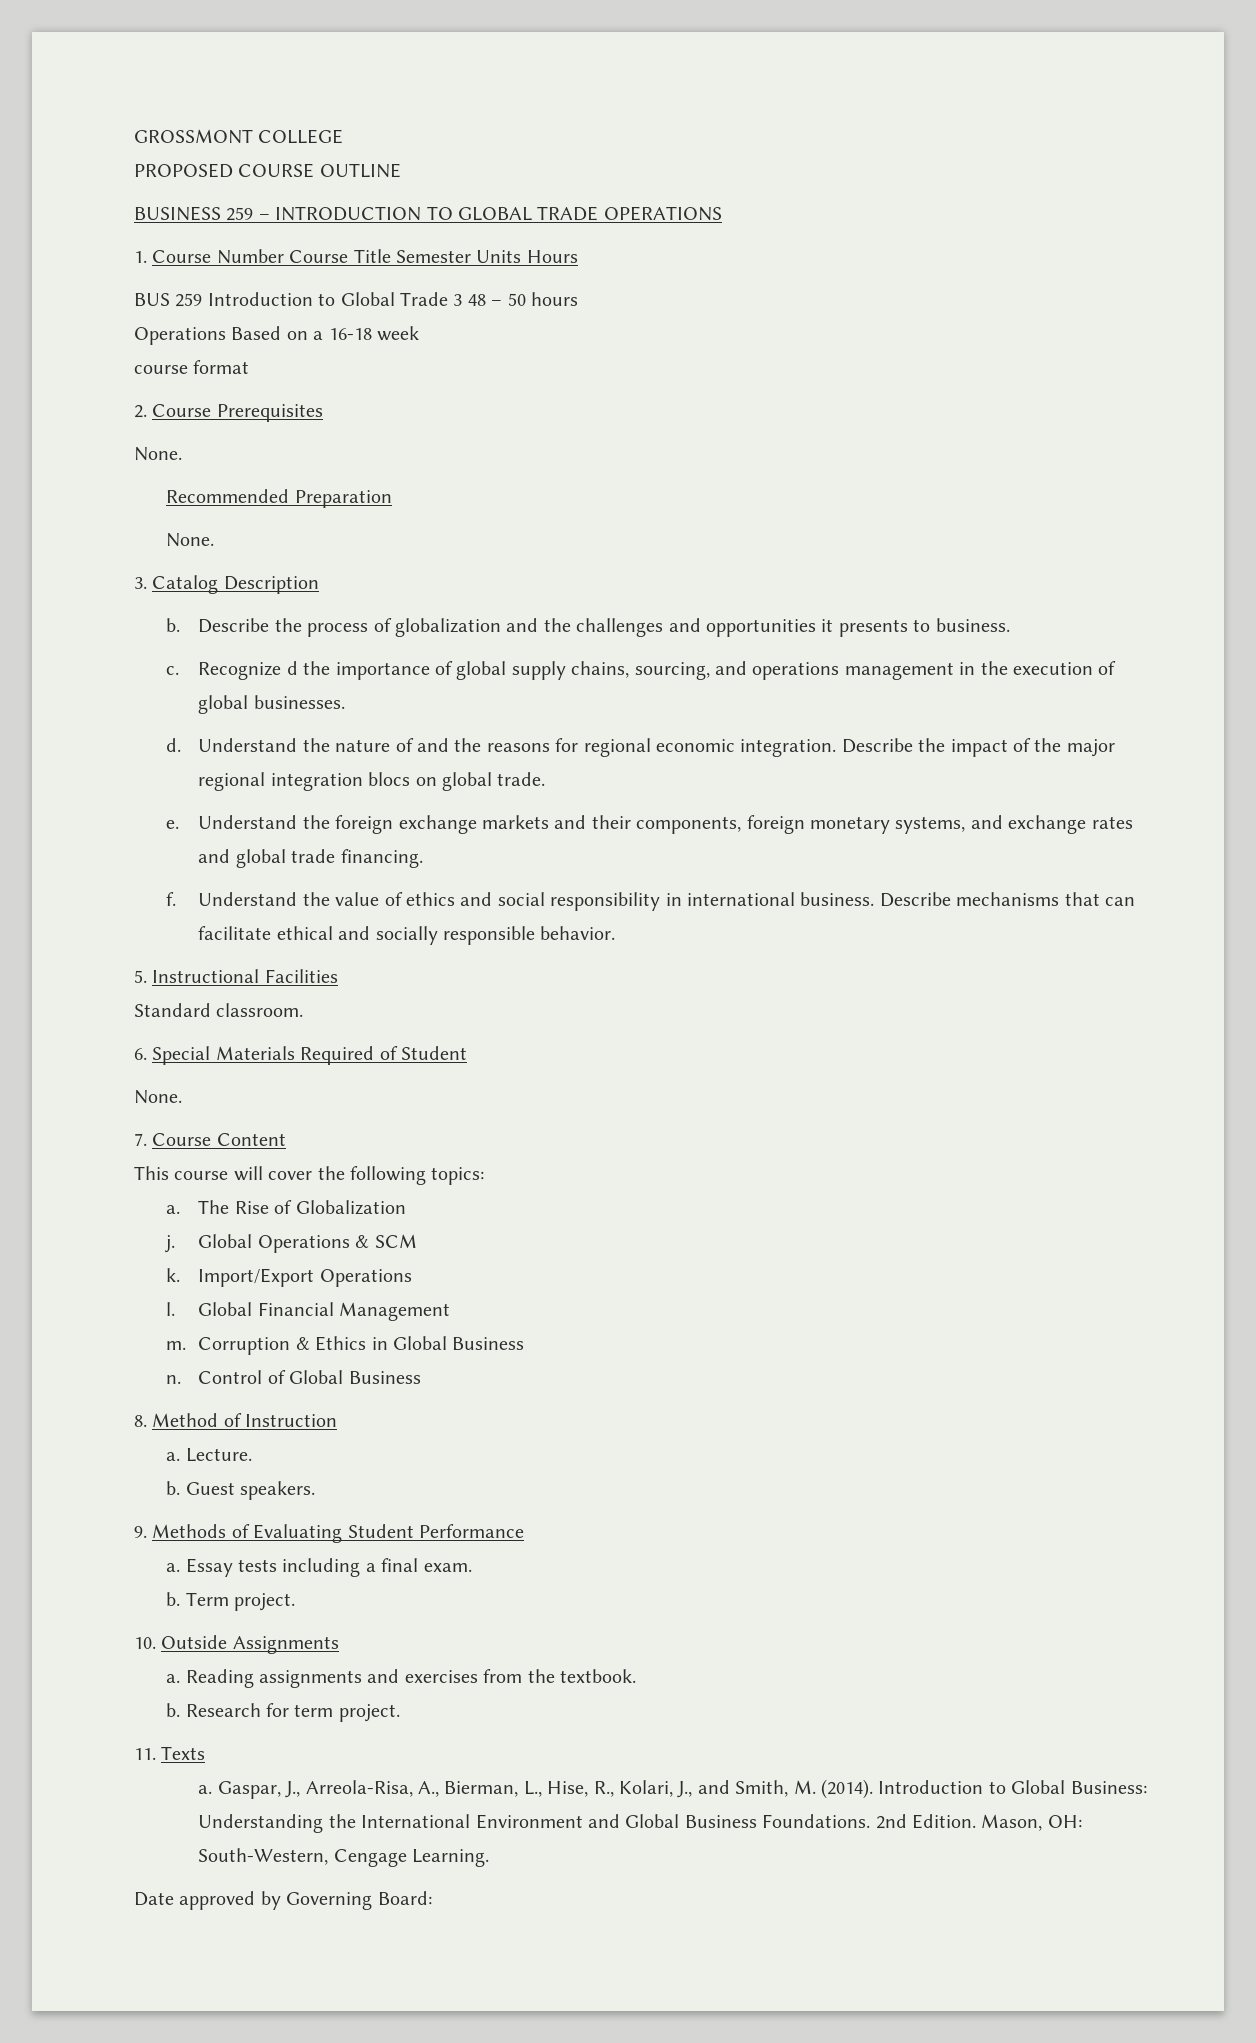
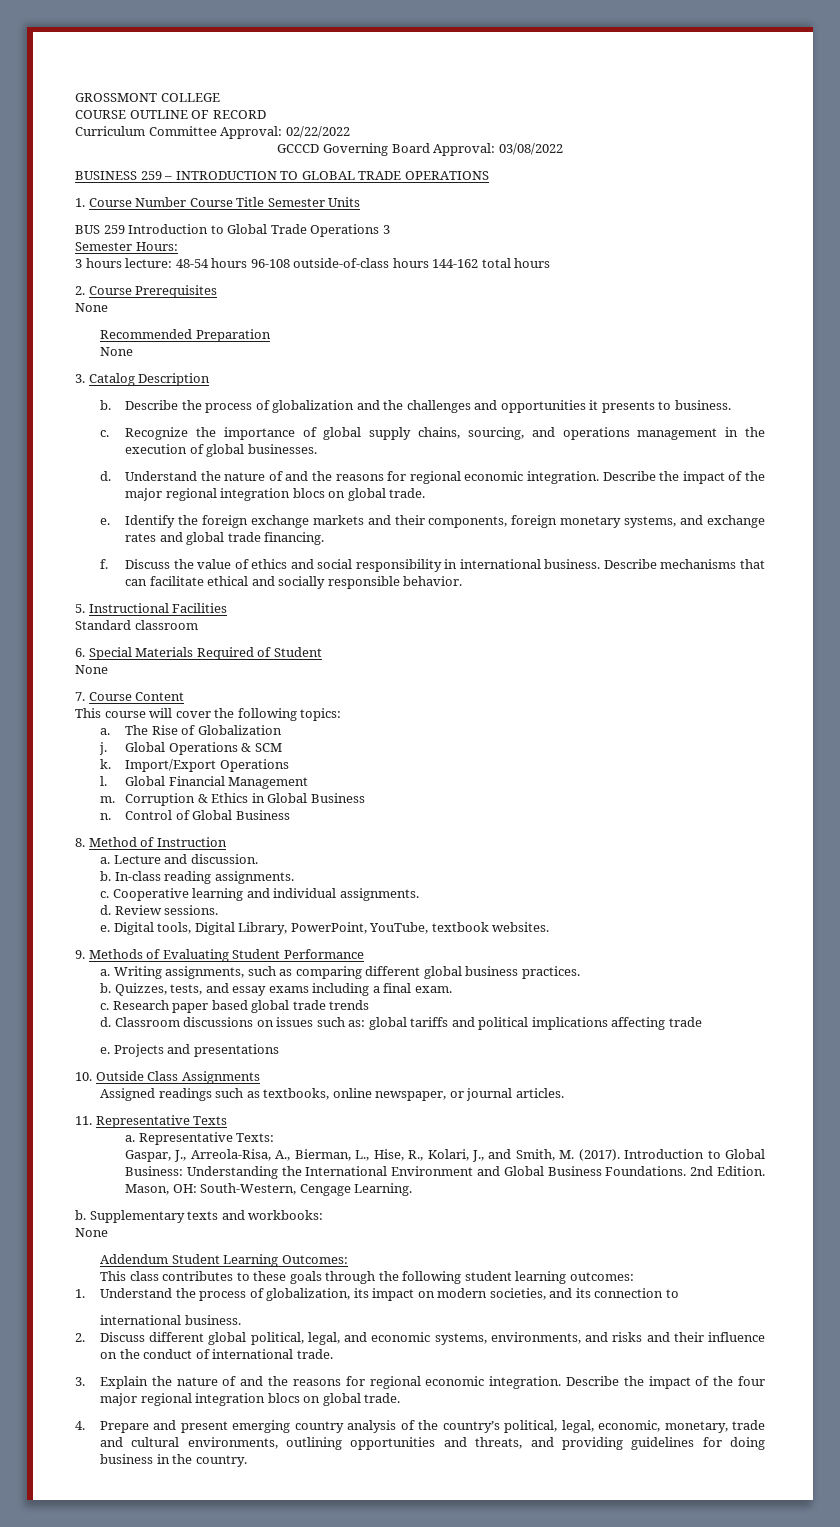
[134,163,233,178] PROPOSED -> (220, 97) none
(401, 170) none -> [191,110,266,119] [75,126,350,139] [277,143,563,156] OF RECORD // Curriculum Committee Approval: 02/22/2022 // GCCCD Governing Board Approval: 03/08/2022
[526,250,578,263] Hours -> (361, 202) none
[453,292,578,306] [134,326,419,345] [134,360,250,374] 3 48 – 50 hours // Operations Based on a 16-18 week // course format -> [310,224,390,237] [75,242,178,251] [75,258,551,268] Operations 3 // Semester Hours: // 3 hours lecture: 48-54 hours 96-108 outside-of-class hours 144-162 total hours
[134,447,182,461] // None. -> [75,303,108,312] // None
[166,533,215,547] // None. -> [100,347,134,356] // None
[286,661,298,675] d -> (189, 433) none
[198,815,298,829] Understand -> [125,515,176,528] Identify
[198,892,298,906] Understand -> [125,559,171,569] Discuss
[216,1003,304,1017] classroom. -> [134,620,198,630] classroom
[134,1090,182,1104] // None. -> [75,665,108,674] // None
[185,1448,252,1462] [166,1481,316,1500] Lecture. // b. Guest speakers. -> [113,854,258,864] [100,871,294,884] [100,888,419,901] [100,905,219,915] [100,922,550,935] Lecture and discussion. // b. In-class reading assignments. // c. Cooperative learning and individual assignments. // d. Review sessions. // e. Digital tools, Digital Library, PowerPoint, YouTube, textbook websites.
[185,1558,472,1577] [166,1592,296,1611] Essay tests including a final exam. // b. Term project. -> [113,966,580,979] [100,983,452,996] [100,1000,370,1013] [100,1017,702,1030] [100,1044,279,1057] Writing assignments, such as comparing different global business practices. // b. Quizzes, tests, and essay exams including a final exam. // c. Research paper based global trade trends // d. Classroom discussions on issues such as: global tariffs and political implications affecting trade // e. Projects and presentations
(228, 1642) none -> [147,1071,179,1081] Class
[166,1669,637,1688] [166,1703,400,1722] a. Reading assignments and exercises from the textbook. // b. Research for term project. -> [100,1088,564,1101] Assigned readings such as textbooks, online newspaper, or journal articles.
(156, 1754) none -> [95,1115,190,1128] Representative
(213, 1789) none -> [138,1132,275,1145] Representative Texts: //
[821,1779,874,1799] (2014). -> [578,1149,620,1161] (2017).
[134,1891,432,1910] Date approved by Governing Board: -> [75,1210,324,1223] [75,1228,108,1237] [100,1254,348,1267] [100,1271,634,1284] [75,1288,679,1301] [100,1315,241,1325] [75,1332,765,1345] [100,1349,333,1359] [75,1376,766,1389] [100,1393,401,1406] [75,1420,766,1433] [100,1437,766,1450] [100,1454,247,1467] b. Supplementary texts and workbooks: // None // Addendum Student Learning Outcomes: // This class contributes to these goals through the following student learning outcomes: // 1. Understand the process of globalization, its impact on modern societies, and its connection to // international business. // 2. Discuss different global political, legal, and economic systems, environments, and risks and their influence on the conduct of international trade. // 3. Explain the nature of and the reasons for regional economic integration. Describe the impact of the four major regional integration blocs on global trade. // 4. Prepare and present emerging country analysis of the country’s political, legal, economic, monetary, trade and cultural environments, outlining opportunities and threats, and providing guidelines for doing business in the country.

